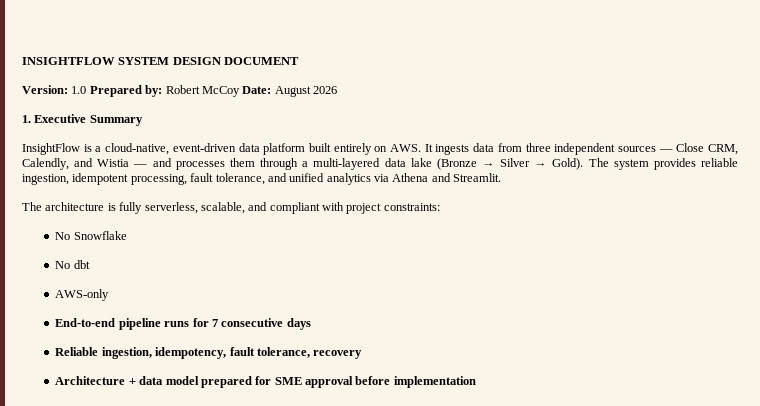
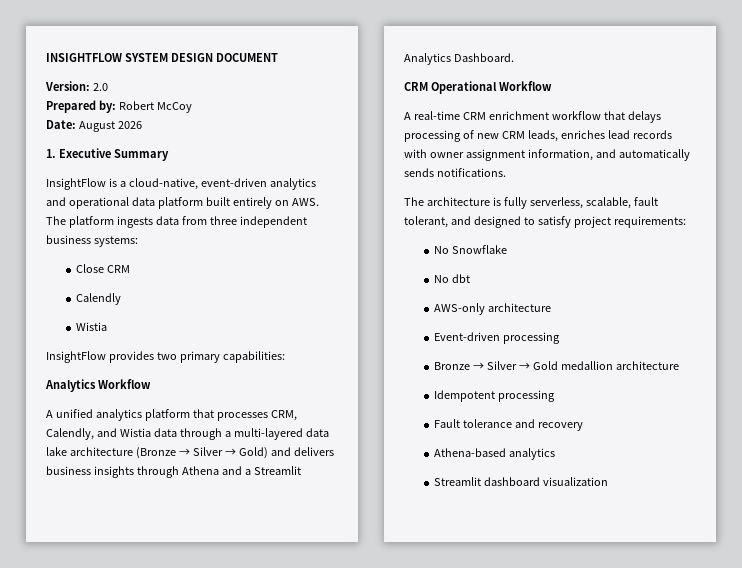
[71,86,87,94] 1.0 -> [92,83,108,91] 2.0 //
(240, 91) none -> (192, 107) //
(236, 147) none -> [269,178,316,190] [46,197,129,209] analytics and operational
[424,144,433,152] It -> [46,216,114,228] The platform
[617,143,739,155] [22,158,255,170] sources — Close CRM, Calendly, and Wistia — and processes them -> [46,235,138,247] [75,264,130,273] [75,293,121,305] [75,322,107,331] [46,351,285,363] [45,379,151,392] [46,409,297,421] [46,428,177,440] business systems: // Close CRM // Calendly // Wistia // InsightFlow provides two primary capabilities: // Analytics Workflow // A unified analytics platform that processes CRM, Calendly, and Wistia data
(432, 162) none -> [69,447,133,456] architecture
[552,158,738,170] [22,173,502,185] Gold). The system provides reliable ingestion, idempotent processing, fault tolerance, and unified analytics via Athena and Streamlit. -> [238,447,334,459] [46,466,301,478] [404,53,514,65] [404,81,552,94] [404,111,661,123] [404,130,672,142] [404,149,690,161] [404,168,506,177] Gold) and delivers business insights through Athena and a Streamlit Analytics Dashboard. // CRM Operational Workflow // A real-time CRM enrichment workflow that delays processing of new CRM leads, enriches lead records with owner assignment information, and automatically sends notifications.
[248,202,440,214] and compliant with project constraints: -> [633,197,658,206] [404,216,686,228] fault tolerant, and designed to satisfy project requirements:
[55,318,311,330] [55,347,363,359] [55,376,476,388] // End-to-end pipeline runs for 7 consecutive days // Reliable ingestion, idempotency, fault tolerance, recovery // Architecture + data model prepared for SME approval before implementation -> [487,303,551,312] [433,332,560,344] [433,361,679,370] [433,390,555,402] [433,419,583,431] [433,448,555,460] [433,477,608,486] architecture // Event-driven processing // Bronze → Silver → Gold medallion architecture // Idempotent processing // Fault tolerance and recovery // Athena-based analytics // Streamlit dashboard visualization

